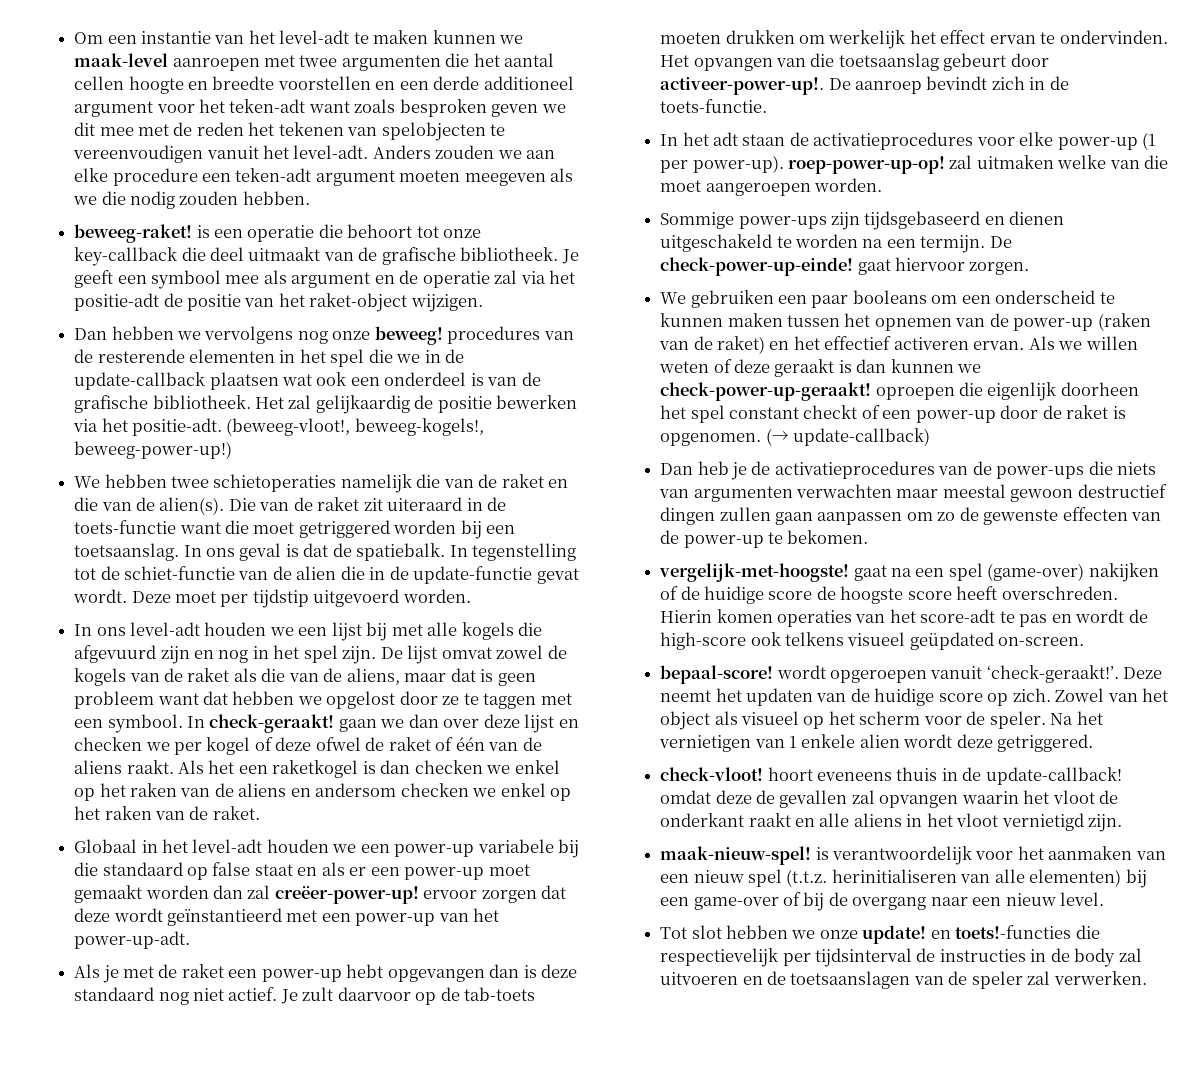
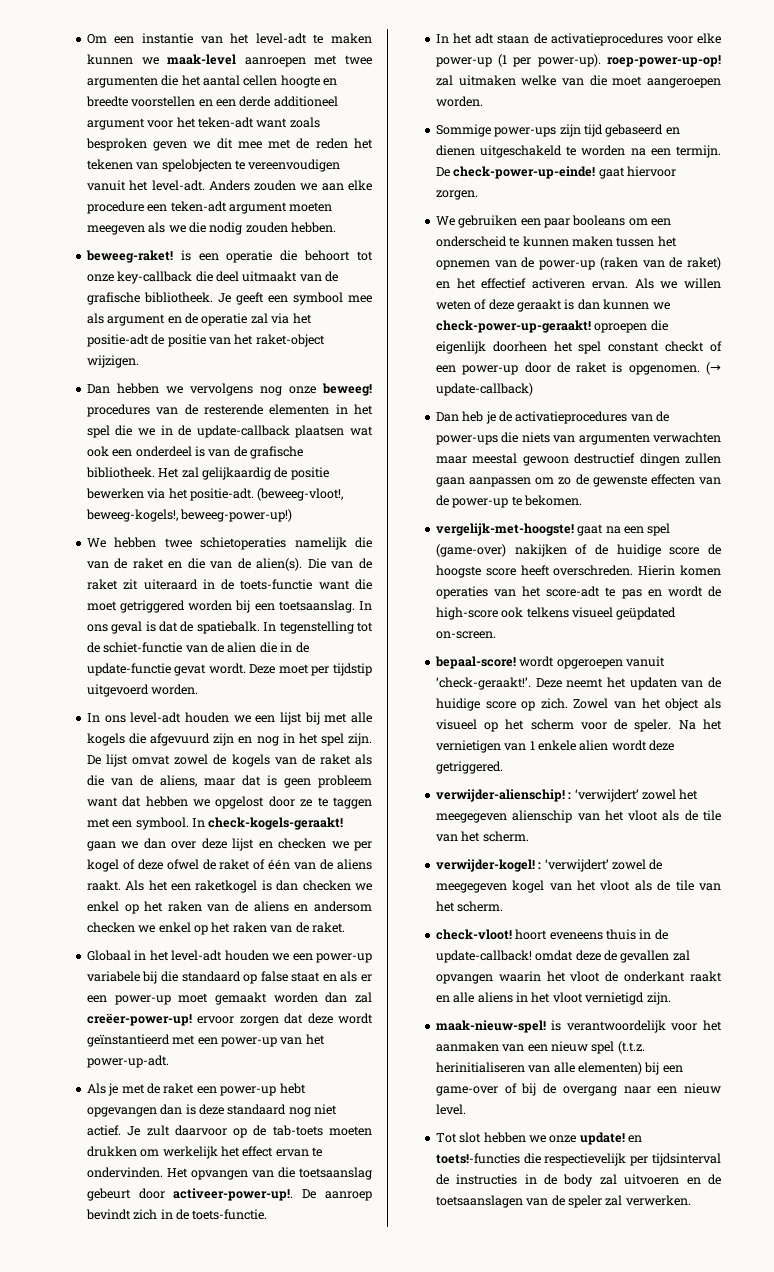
[209,714,335,733] check-geraakt! -> [208,817,344,830] check-kogels-geraakt!
[864,211,981,230] tijdsgebaseerd -> [584,124,664,137] tijd gebaseerd
(1094, 743) none -> [435,789,699,802] [435,810,721,823] [435,831,529,842] [435,859,663,872] [435,880,721,893] [435,901,504,912] // verwijder-alienschip! : ‘verwijdert’ zowel het meegegeven alienschip van het vloot als de tile van het scherm. // verwijder-kogel! : ‘verwijdert’ zowel de meegegeven kogel van het vloot als de tile van het scherm.

